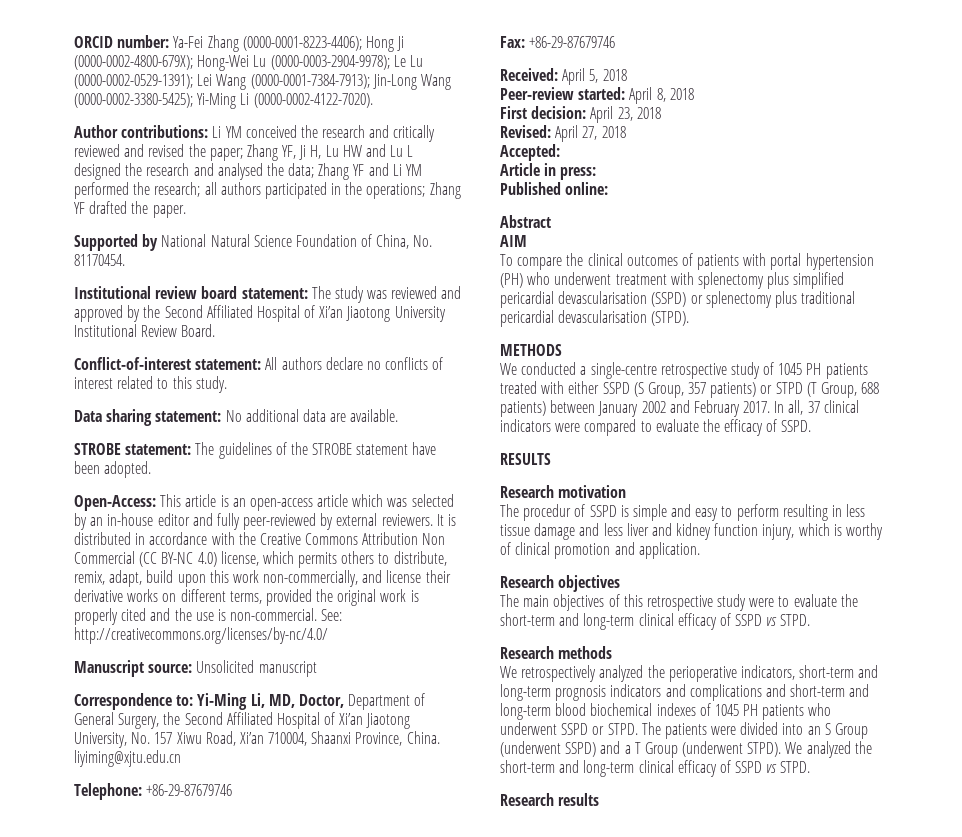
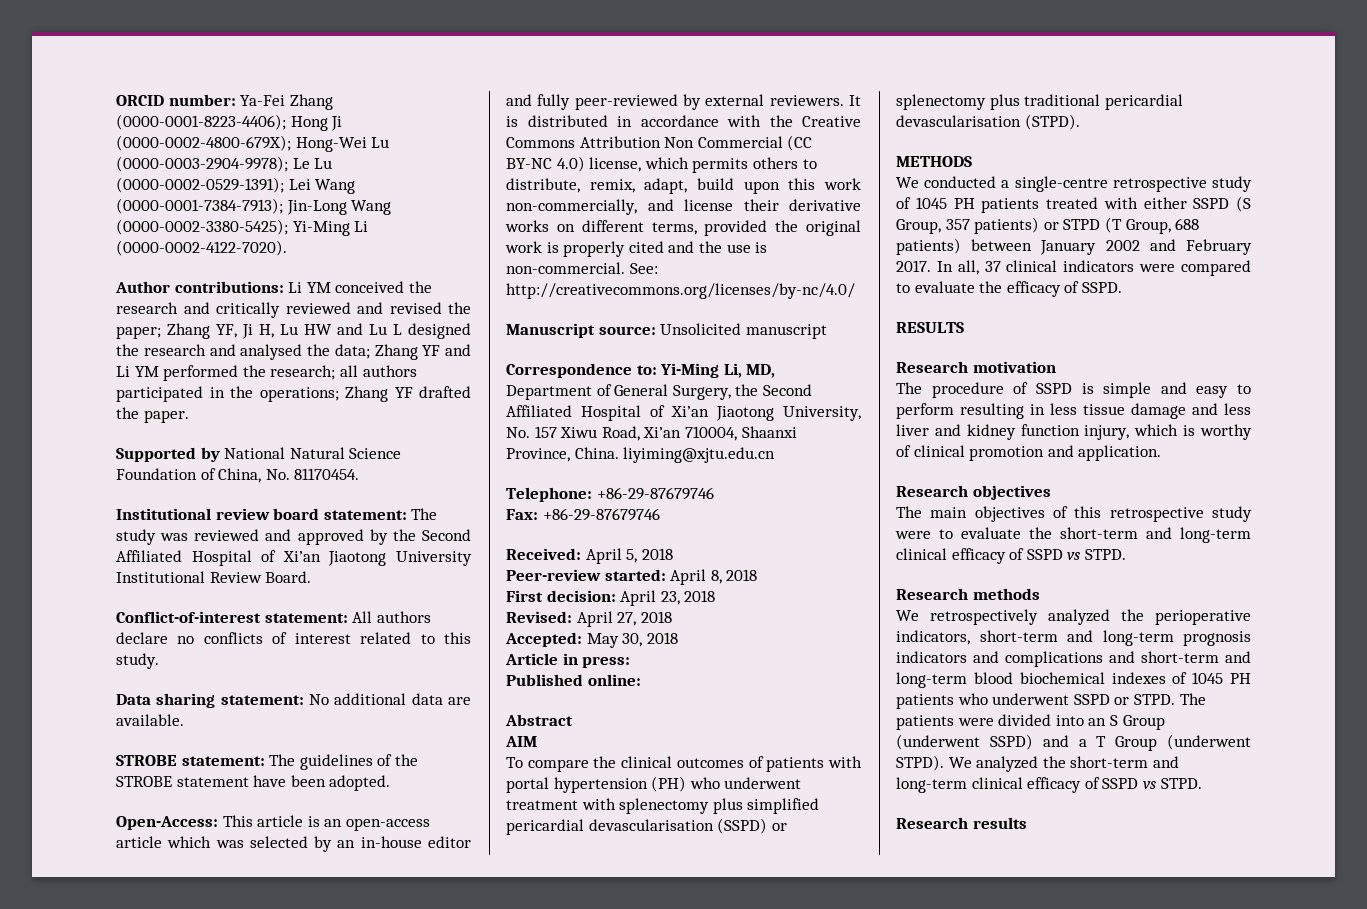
[298,694,344,708] Doctor, -> (776, 371) none
(560, 152) none -> [586,632,678,648] May 30, 2018
[523,504,572,521] procedur -> [931,382,1004,398] procedure

